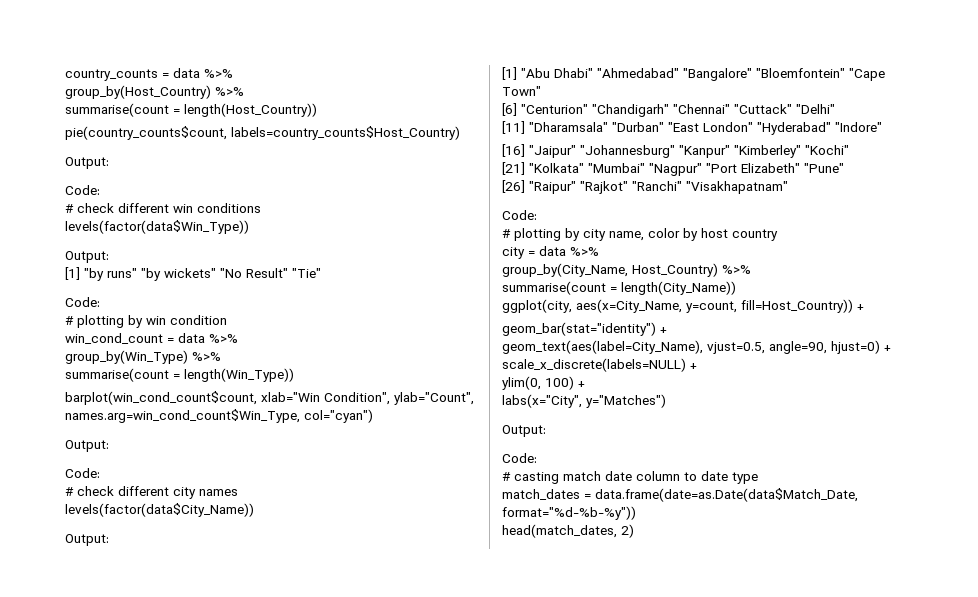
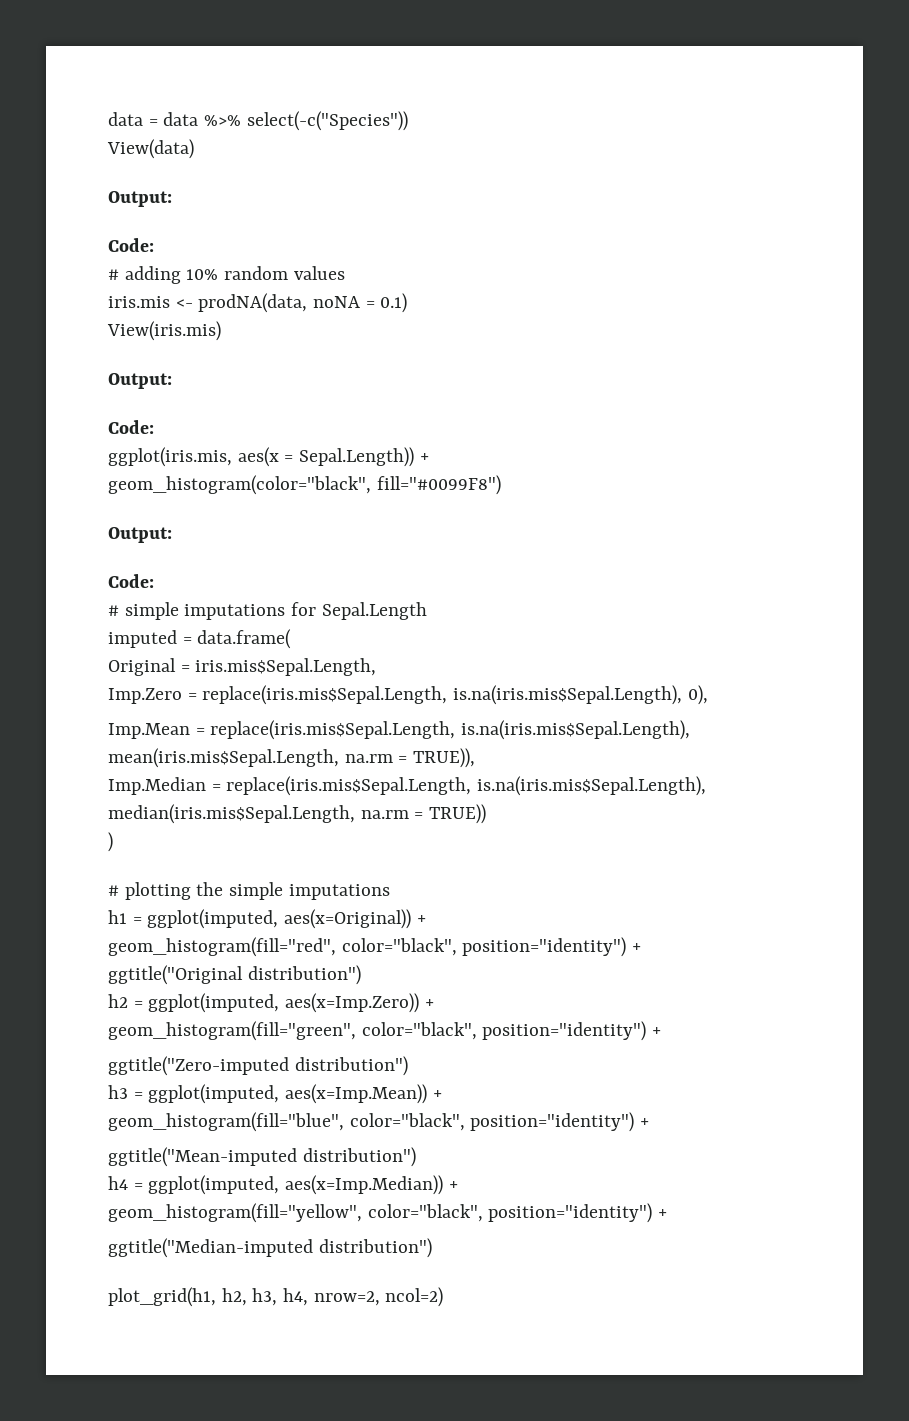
[65,68,233,81] [65,85,244,99] [65,103,317,117] [65,126,460,140] [65,157,109,169] [65,185,100,195] [65,203,261,213] [65,220,249,234] [65,251,109,263] [65,267,321,281] [65,297,100,307] [65,315,227,328] [65,333,238,344] [65,350,221,364] [65,368,294,382] [65,391,474,405] [65,409,373,423] [65,440,109,452] [65,468,100,478] [65,486,238,499] [65,503,254,517] [65,534,109,546] [502,67,885,81] [502,86,541,96] [502,103,835,117] [502,121,882,135] [502,144,849,158] [502,162,844,176] [502,180,788,194] [502,210,537,220] [502,228,778,241] [502,246,599,259] [502,263,751,277] [502,281,736,295] [502,299,864,313] [502,322,667,336] [502,340,891,354] [502,358,697,372] [502,376,585,390] [502,394,666,408] [502,425,546,437] [502,453,537,463] [502,471,758,484] [502,488,858,502] [502,506,636,520] [502,524,634,538] country_counts = data %>% // group_by(Host_Country) %>% // summarise(count = length(Host_Country)) // pie(country_counts$count, labels=country_counts$Host_Country) // Output: // Code: // # check different win conditions // levels(factor(data$Win_Type)) // Output: // [1] "by runs" "by wickets" "No Result" "Tie" // Code: // # plotting by win condition // win_cond_count = data %>% // group_by(Win_Type) %>% // summarise(count = length(Win_Type)) // barplot(win_cond_count$count, xlab="Win Condition", ylab="Count", names.arg=win_cond_count$Win_Type, col="cyan") // Output: // Code: // # check different city names // levels(factor(data$City_Name)) // Output: // [1] "Abu Dhabi" "Ahmedabad" "Bangalore" "Bloemfontein" "Cape Town" // [6] "Centurion" "Chandigarh" "Chennai" "Cuttack" "Delhi" // [11] "Dharamsala" "Durban" "East London" "Hyderabad" "Indore" // [16] "Jaipur" "Johannesburg" "Kanpur" "Kimberley" "Kochi" // [21] "Kolkata" "Mumbai" "Nagpur" "Port Elizabeth" "Pune" // [26] "Raipur" "Rajkot" "Ranchi" "Visakhapatnam" // Code: // # plotting by city name, color by host country // city = data %>% // group_by(City_Name, Host_Country) %>% // summarise(count = length(City_Name)) // ggplot(city, aes(x=City_Name, y=count, fill=Host_Country)) + // geom_bar(stat="identity") + // geom_text(aes(label=City_Name), vjust=0.5, angle=90, hjust=0) + scale_x_discrete(labels=NULL) + // ylim(0, 100) + // labs(x="City", y="Matches") // Output: // Code: // # casting match date column to date type // match_dates = data.frame(date=as.Date(data$Match_Date, format="%d-%b-%y")) // head(match_dates, 2) -> [108,111,408,131] [107,139,194,159] [108,191,172,207] [108,238,154,252] [108,266,345,284] [108,293,408,313] [107,321,221,341] [108,373,172,389] [108,420,154,434] [108,447,429,467] [108,475,501,495] [108,527,172,543] [108,574,154,588] [108,602,427,620] [108,629,292,649] [108,658,377,676] [108,685,708,705] [108,720,691,740] [108,748,476,768] [108,776,707,796] [108,804,487,824] [108,832,113,852] [108,882,390,900] [108,909,426,929] [108,937,642,957] [108,965,361,985] [108,993,434,1013] [108,1021,662,1041] [108,1056,408,1076] [108,1084,442,1104] [108,1112,650,1132] [108,1147,416,1167] [108,1175,458,1195] [108,1203,668,1223] [108,1238,432,1258] [108,1287,444,1307] data = data %>% select(-c("Species")) // View(data) // Output: // Code: // # adding 10% random values // iris.mis <- prodNA(data, noNA = 0.1) // View(iris.mis) // Output: // Code: // ggplot(iris.mis, aes(x = Sepal.Length)) + // geom_histogram(color="black", fill="#0099F8") // Output: // Code: // # simple imputations for Sepal.Length // imputed = data.frame( // Original = iris.mis$Sepal.Length, // Imp.Zero = replace(iris.mis$Sepal.Length, is.na(iris.mis$Sepal.Length), 0), // Imp.Mean = replace(iris.mis$Sepal.Length, is.na(iris.mis$Sepal.Length), mean(iris.mis$Sepal.Length, na.rm = TRUE)), // Imp.Median = replace(iris.mis$Sepal.Length, is.na(iris.mis$Sepal.Length), median(iris.mis$Sepal.Length, na.rm = TRUE)) // ) // # plotting the simple imputations // h1 = ggplot(imputed, aes(x=Original)) + // geom_histogram(fill="red", color="black", position="identity") + // ggtitle("Original distribution") // h2 = ggplot(imputed, aes(x=Imp.Zero)) + // geom_histogram(fill="green", color="black", position="identity") + // ggtitle("Zero-imputed distribution") // h3 = ggplot(imputed, aes(x=Imp.Mean)) + // geom_histogram(fill="blue", color="black", position="identity") + // ggtitle("Mean-imputed distribution") // h4 = ggplot(imputed, aes(x=Imp.Median)) + // geom_histogram(fill="yellow", color="black", position="identity") + // ggtitle("Median-imputed distribution") // plot_grid(h1, h2, h3, h4, nrow=2, ncol=2)

